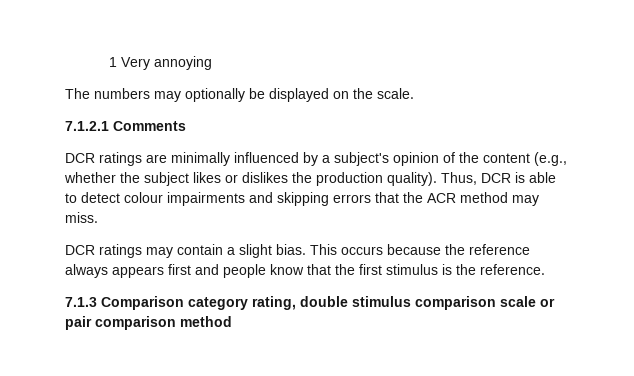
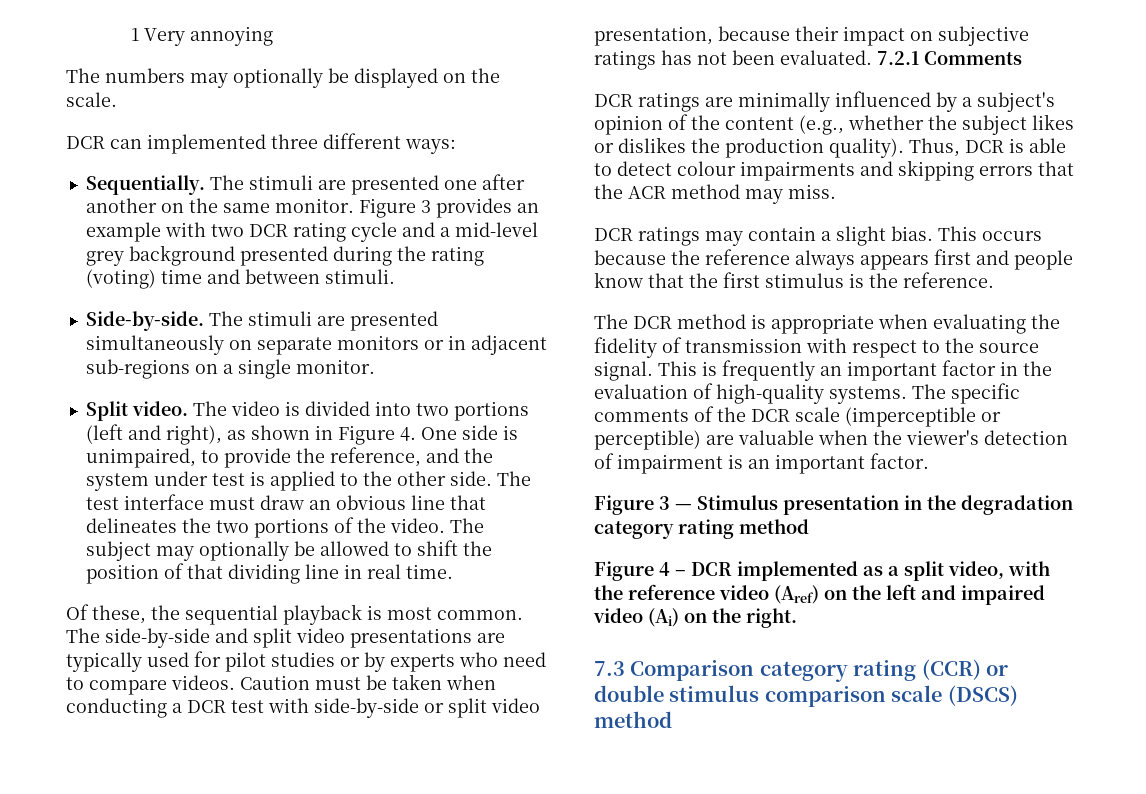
[65,121,109,131] 7.1.2.1 -> [66,133,456,154] [85,174,525,195] [85,198,539,218] [85,222,538,242] [85,245,484,266] [85,269,395,289] [85,311,438,331] [85,335,547,355] [85,359,375,379] [85,401,529,421] [85,424,518,445] [85,447,493,468] [85,471,531,491] [85,494,486,510] [85,517,484,538] [85,540,492,561] [85,563,453,584] [66,604,523,625] [66,628,505,648] [66,651,546,672] [66,674,496,695] [66,698,540,718] [594,26,1029,46] [594,50,919,70] DCR can implemented three different ways: // Sequentially. The stimuli are presented one after another on the same monitor. Figure 3 provides an example with two DCR rating cycle and a mid-level grey background presented during the rating (voting) time and between stimuli. // Side-by-side. The stimuli are presented simultaneously on separate monitors or in adjacent sub-regions on a single monitor. // Split video. The video is divided into two portions (left and right), as shown in Figure 4. One side is unimpaired, to provide the reference, and the system under test is applied to the other side. The test interface must draw an obvious line that delineates the two portions of the video. The subject may optionally be allowed to shift the position of that dividing line in real time. // Of these, the sequential playback is most common. The side-by-side and split video presentations are typically used for pilot studies or by experts who need to compare videos. Caution must be taken when conducting a DCR test with side-by-side or split video presentation, because their impact on subjective ratings has not been evaluated. 7.2.1
[65,296,296,310] 7.1.3 Comparison category rating, -> [594,314,1060,334] [594,337,1039,358] [594,360,1052,381] [594,383,1020,404] [594,406,1001,427] [594,430,1068,450] [594,453,929,474] [594,495,1073,515] [594,519,809,539] [594,561,1050,581] [594,584,1045,605] [593,608,797,628] [594,659,1008,682] The DCR method is appropriate when evaluating the fidelity of transmission with respect to the source signal. This is frequently an important factor in the evaluation of high-quality systems. The specific comments of the DCR scale (imperceptible or perceptible) are valuable when the viewer's detection of impairment is an important factor. // Figure 3 — Stimulus presentation in the degradation category rating method // Figure 4 – DCR implemented as a split video, with the reference video (Aref) on the left and impaired video (Ai) on the right. // 7.3 Comparison category rating (CCR) or
[540,298,555,307] [65,316,176,330] or pair comparison -> [947,685,1018,706] (DSCS)

